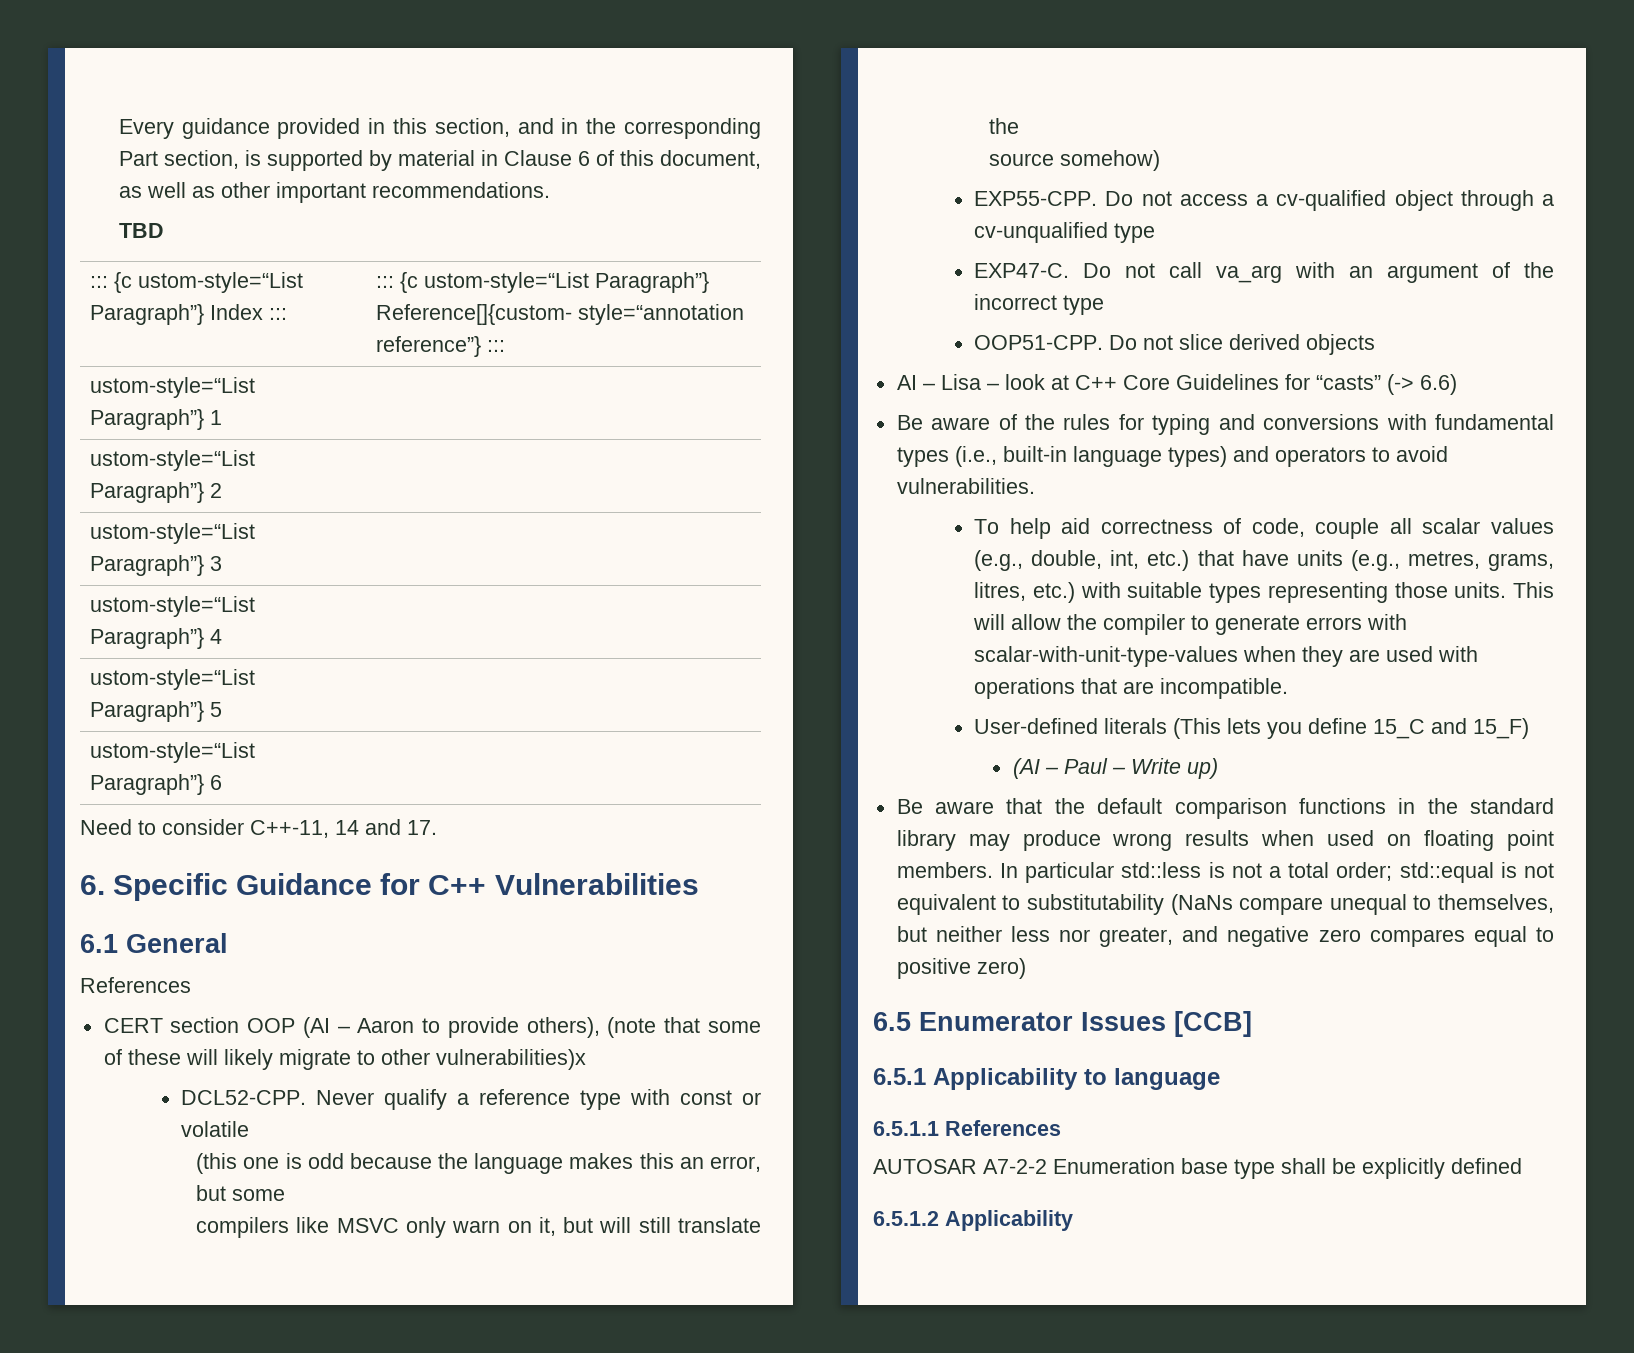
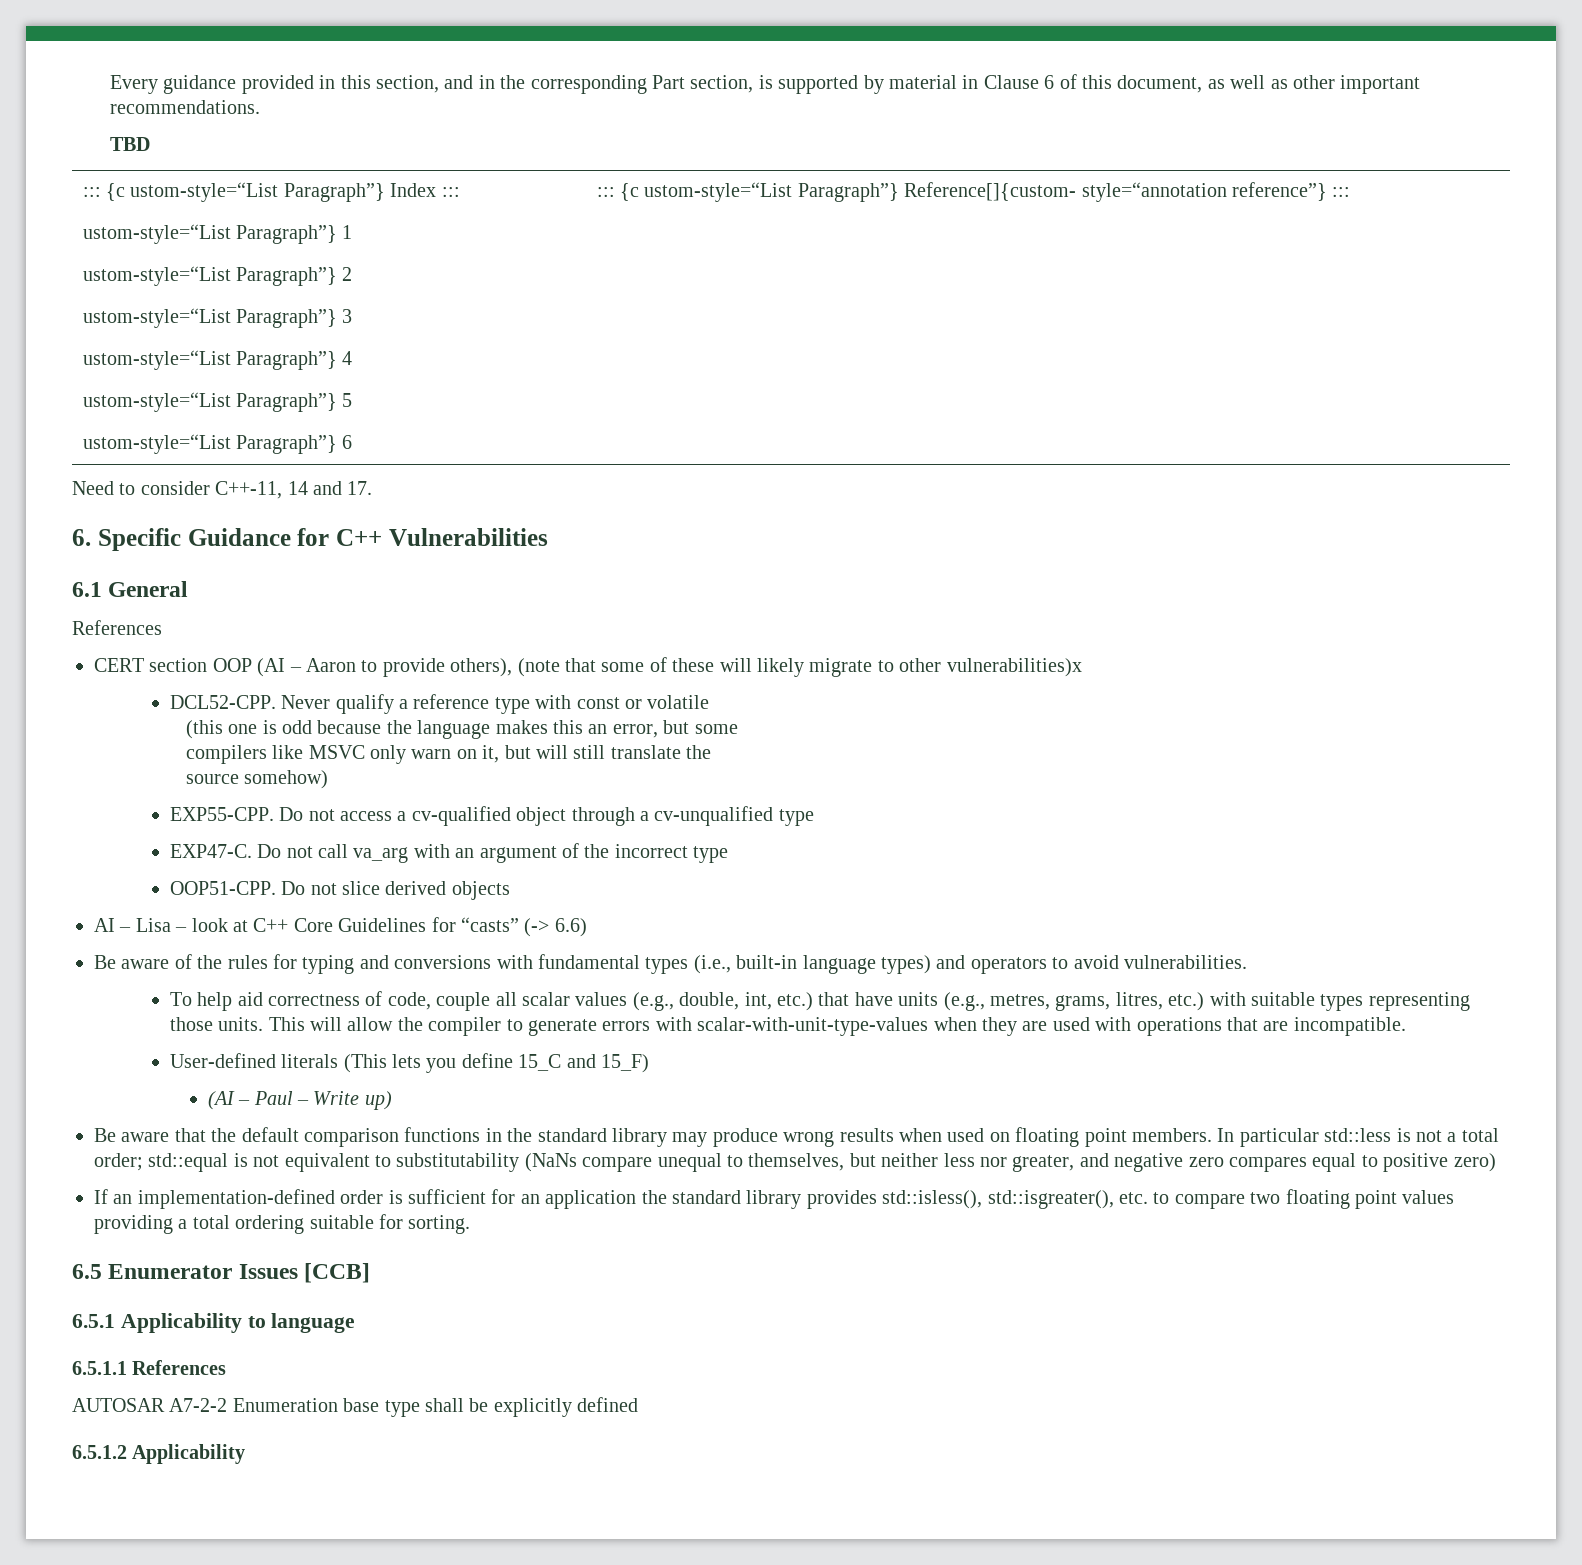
(1026, 968) none -> [94,1189,1455,1209] [94,1214,471,1234] // If an implementation-defined order is sufficient for an application the standard library provides std::isless(), std::isgreater(), etc. to compare two floating point values providing a total ordering suitable for sorting.

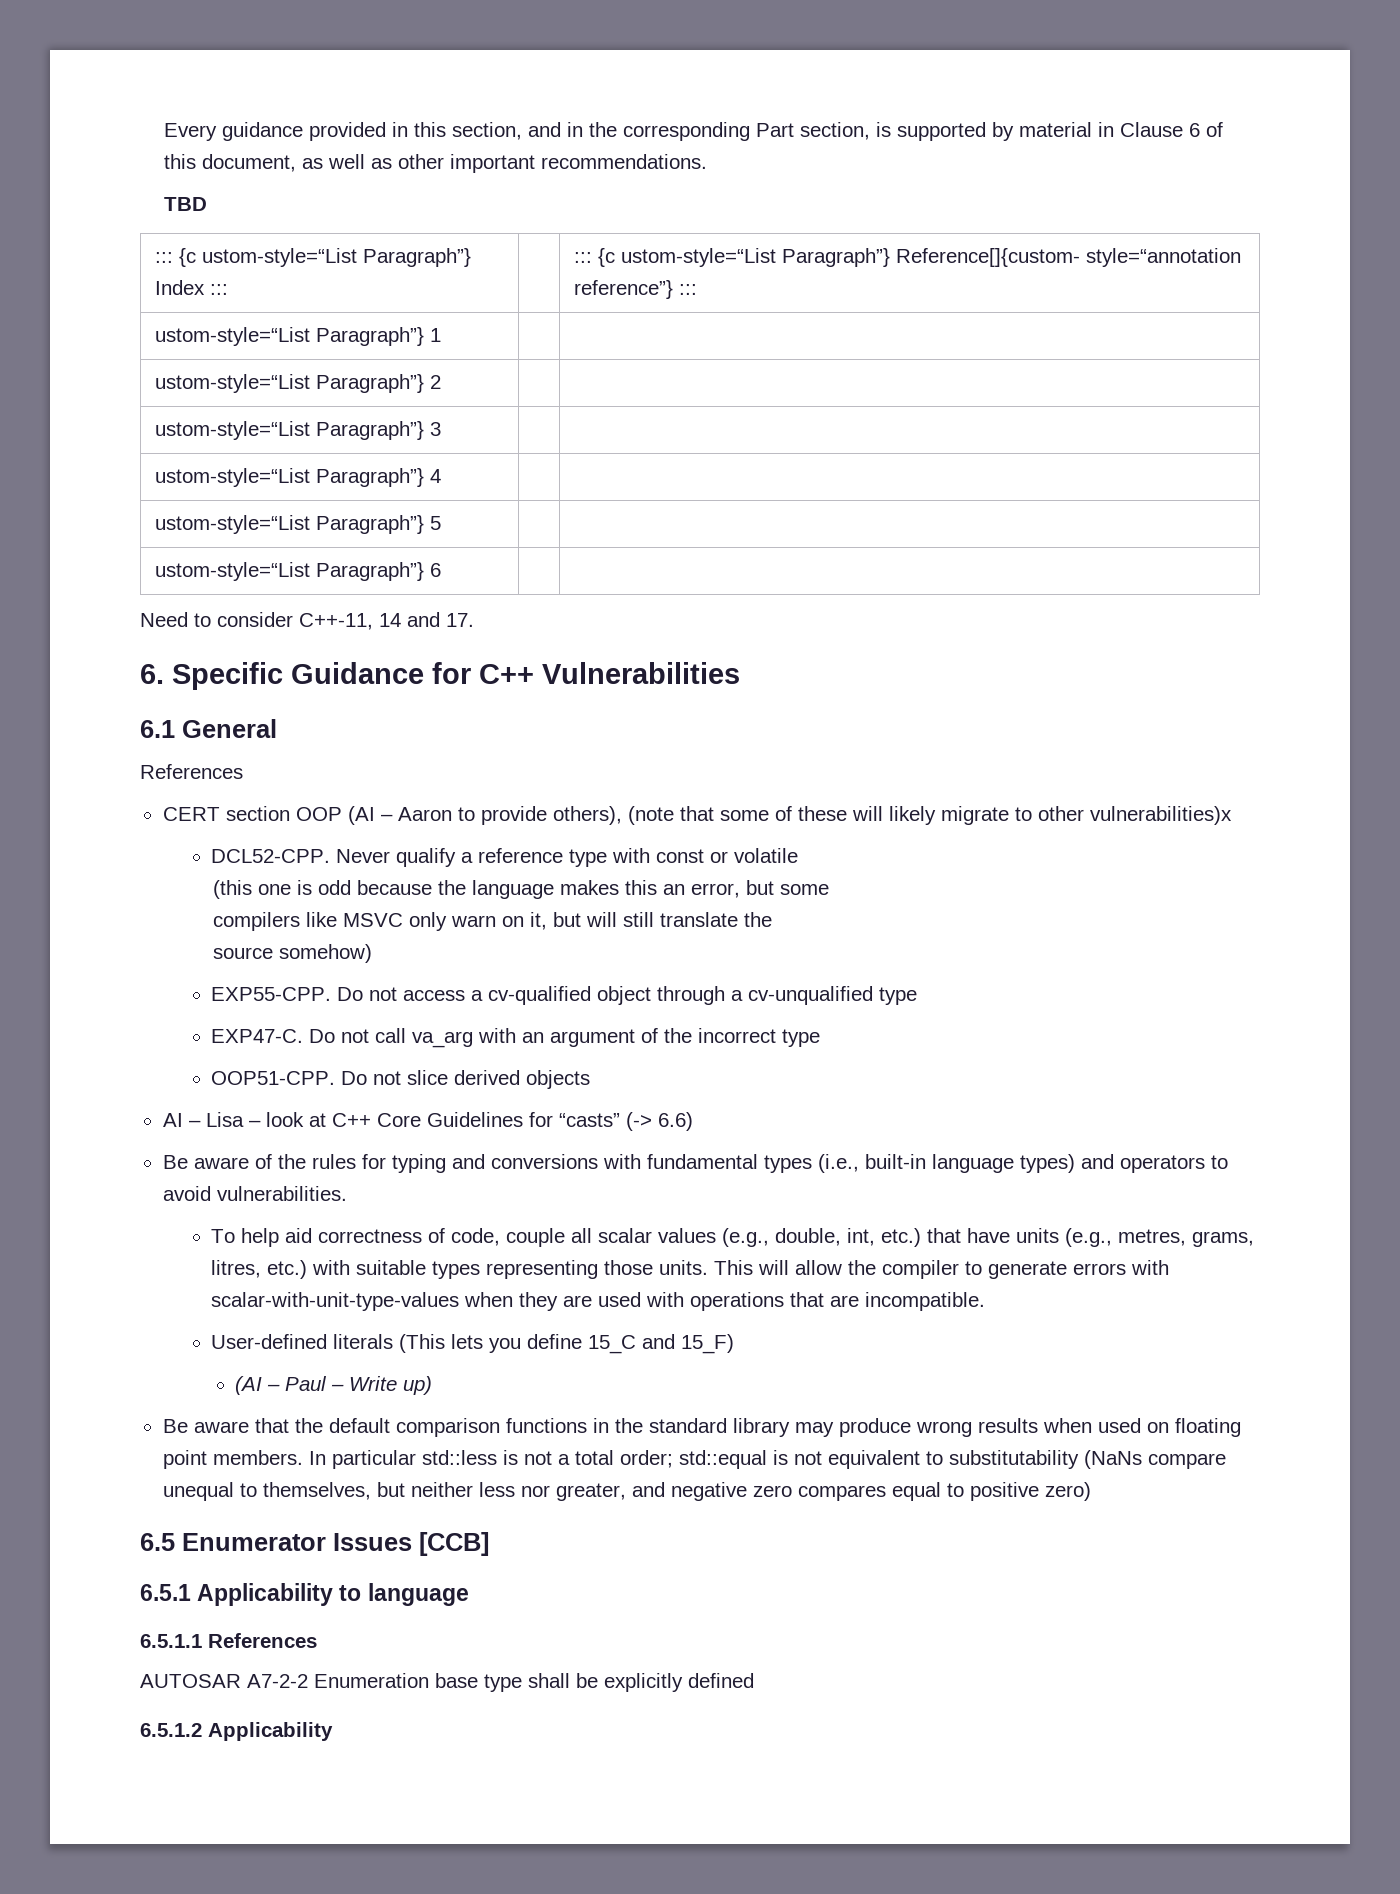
[94,1189,1455,1209] [94,1214,471,1234] // If an implementation-defined order is sufficient for an application the standard library provides std::isless(), std::isgreater(), etc. to compare two floating point values providing a total ordering suitable for sorting. -> (1091, 1491) none

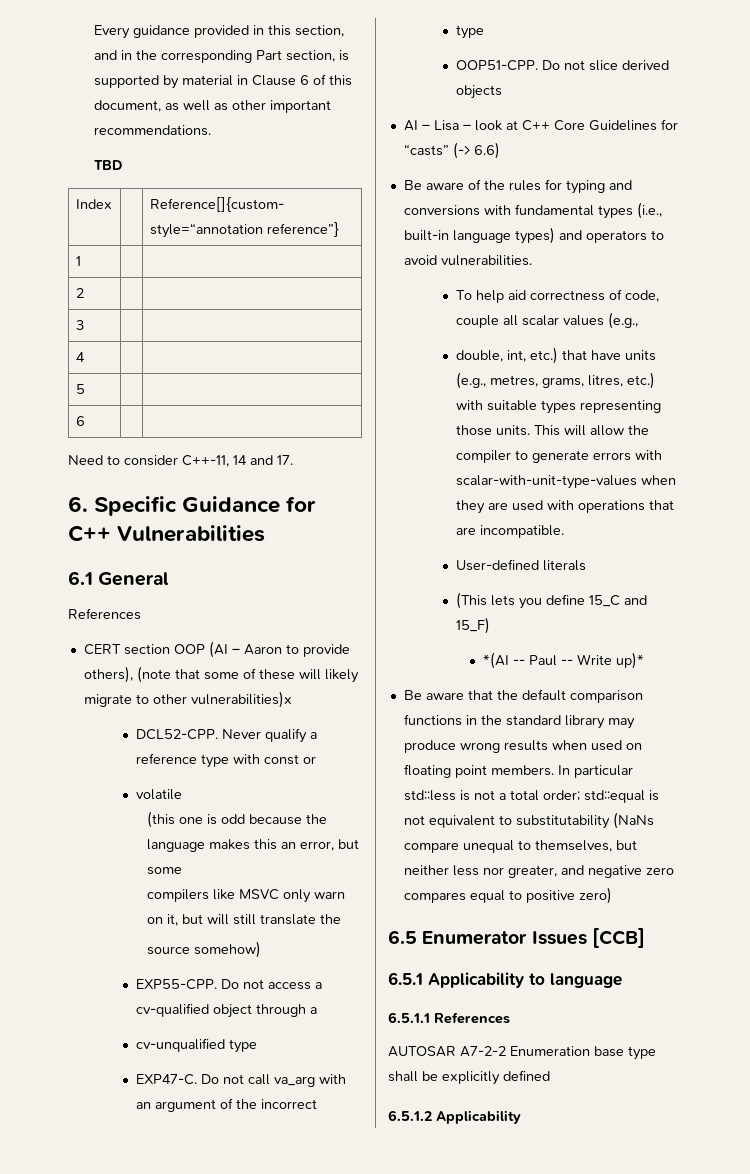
[155,248,472,267] [155,280,229,295] [574,248,891,267] ::: {c ustom-style=“List Paragraph”} Index ::: | | ::: {c ustom-style=“List Paragraph”} -> [75,199,112,209] Index | |
[679,284,698,295] [155,327,425,346] ::: // ustom-style=“List Paragraph”} -> (339, 229) //
[155,374,425,393] ustom-style=“List Paragraph”} -> (81, 261) none
[155,421,425,440] ustom-style=“List Paragraph”} -> (84, 293) none
[155,468,425,487] ustom-style=“List Paragraph”} -> (84, 325) none
[155,515,425,534] ustom-style=“List Paragraph”} -> (85, 357) none
[155,562,425,581] ustom-style=“List Paragraph”} -> (85, 389) none
(729, 857) none -> (317, 760) //
(744, 995) none -> (318, 1010) //
(777, 1035) none -> (318, 1104) //
(770, 1237) none -> (639, 320) //
(394, 1341) none -> (587, 565) //
[235,1376,433,1395] (AI – Paul – Write up) -> [482,652,644,669] *(AI -- Paul -- Write up)*

